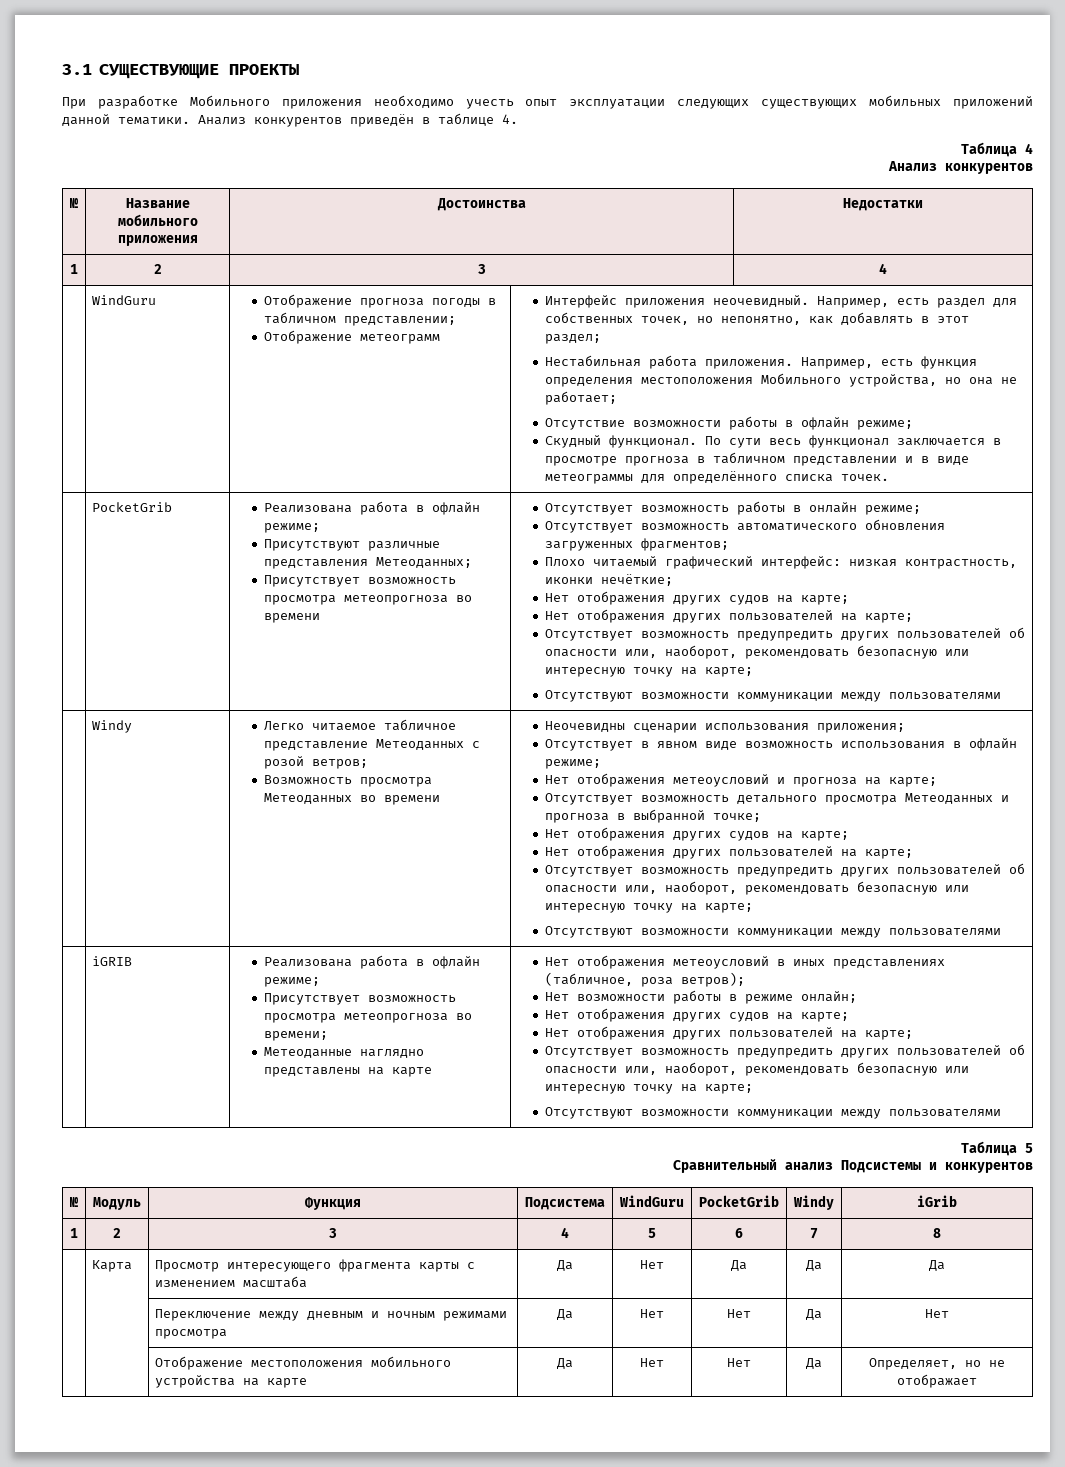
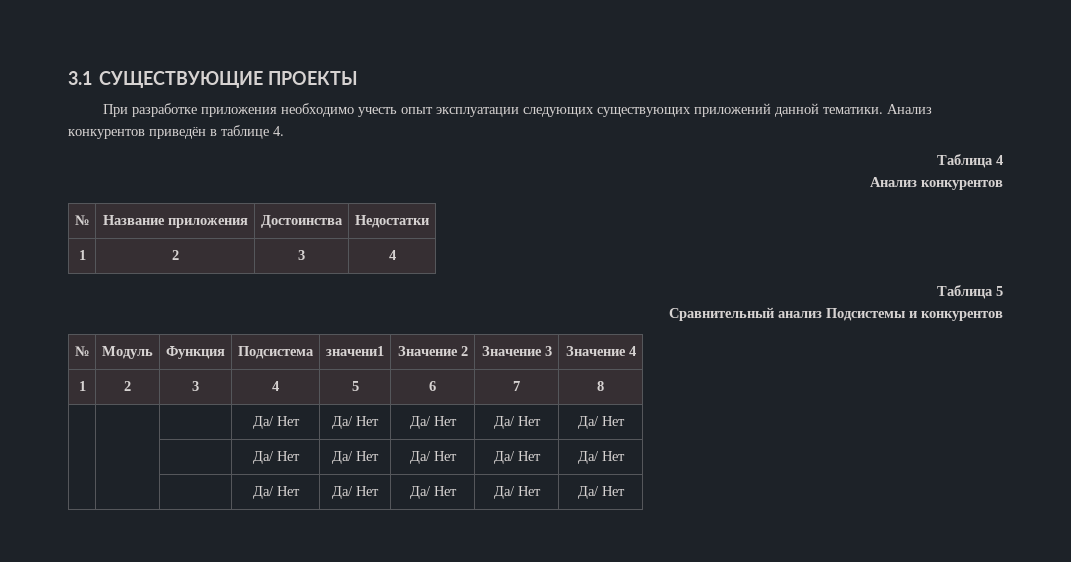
[189,95,270,107] Мобильного -> (198, 110) none
[869,95,942,107] мобильных -> (692, 112) none
[117,214,198,227] мобильного -> (165, 220) none
[92,295,157,305] [263,294,496,308] [263,312,456,326] [263,330,440,344] [544,295,1017,308] [544,312,969,325] [544,334,601,344] [544,355,977,369] [544,373,1017,387] [544,391,617,405] [544,416,913,430] [544,435,1001,448] [544,452,969,466] [544,471,889,484] [92,502,173,512] [263,501,480,515] [263,523,320,533] [263,539,440,551] [263,557,472,569] [263,575,456,587] [263,595,472,605] [263,613,320,623] [544,501,921,515] [544,519,945,533] [544,538,729,551] [544,556,1017,569] [544,574,673,586] [544,591,849,605] [544,609,913,623] [544,627,1025,641] [544,645,969,659] [544,667,753,677] [544,690,1001,702] [92,720,133,733] [263,719,456,731] [263,739,480,751] [263,756,368,769] [263,775,432,787] [263,793,440,805] [544,721,905,733] [544,738,1017,751] [544,759,601,769] [544,773,937,787] [544,793,1009,805] [544,809,761,823] [544,827,849,841] [544,845,913,859] [544,863,1025,877] [544,881,969,895] [544,903,753,913] [544,926,1001,938] [92,956,133,966] [263,955,480,969] [263,977,320,987] [263,993,456,1005] [263,1013,472,1023] [263,1031,328,1041] [263,1047,424,1058] [263,1067,432,1077] [544,955,945,969] [544,972,745,987] [544,990,857,1004] [544,1008,849,1022] [544,1026,913,1040] [544,1044,1025,1058] [544,1062,969,1076] [544,1084,753,1094] [544,1107,1001,1119] // | WindGuru | Отображение прогноза погоды в табличном представлении; // Отображение метеограмм | Интерфейс приложения неочевидный. Например, есть раздел для собственных точек, но непонятно, как добавлять в этот раздел; // Нестабильная работа приложения. Например, есть функция определения местоположения Мобильного устройства, но она не работает; // Отсутствие возможности работы в офлайн режиме; // Скудный функционал. По сути весь функционал заключается в просмотре прогноза в табличном представлении и в виде метеограммы для определённого списка точек. // | PocketGrib | Реализована работа в офлайн режиме; // Присутствуют различные представления Метеоданных; // Присутствует возможность просмотра метеопрогноза во времени | Отсутствует возможность работы в онлайн режиме; // Отсутствует возможность автоматического обновления загруженных фрагментов; // Плохо читаемый графический интерфейс: низкая контрастность, иконки нечёткие; // Нет отображения других судов на карте; // Нет отображения других пользователей на карте; // Отсутствует возможность предупредить других пользователей об опасности или, наоборот, рекомендовать безопасную или интересную точку на карте; // Отсутствуют возможности коммуникации между пользователями // | Windy | Легко читаемое табличное представление Метеоданных с розой ветров; // Возможность просмотра Метеоданных во времени | Неочевидны сценарии использования приложения; // Отсутствует в явном виде возможность использования в офлайн режиме; // Нет отображения метеоусловий и прогноза на карте; // Отсутствует возможность детального просмотра Метеоданных и прогноза в выбранной точке; // Нет отображения других судов на карте; // Нет отображения других пользователей на карте; // Отсутствует возможность предупредить других пользователей об опасности или, наоборот, рекомендовать безопасную или интересную точку на карте; // Отсутствуют возможности коммуникации между пользователями // | iGRIB | Реализована работа в офлайн режиме; // Присутствует возможность просмотра метеопрогноза во времени; // Метеоданные наглядно представлены на карте | Нет отображения метеоусловий в иных представлениях (табличное, роза ветров); // Нет возможности работы в режиме онлайн; // Нет отображения других судов на карте; // Нет отображения других пользователей на карте; // Отсутствует возможность предупредить других пользователей об опасности или, наоборот, рекомендовать безопасную или интересную точку на карте; // Отсутствуют возможности коммуникации между пользователями -> (396, 255) none
[619,1195,684,1207] [699,1195,779,1207] [793,1195,834,1210] [917,1195,957,1207] WindGuru | PocketGrib | Windy | iGrib -> [326,346,384,356] [397,346,468,356] [481,346,552,356] [565,346,636,356] значени1 | Значение 2 | Значение 3 | Значение 4
[92,1260,133,1272] [155,1259,476,1272] [155,1276,308,1288] [557,1260,573,1271] [640,1260,664,1269] [731,1260,747,1271] [806,1260,822,1271] [929,1260,945,1271] [155,1309,508,1321] [155,1329,228,1339] [557,1309,573,1320] [640,1309,664,1318] [727,1309,751,1318] [806,1309,822,1320] [925,1309,949,1318] [155,1356,452,1370] [155,1375,308,1388] [557,1358,573,1369] [640,1358,664,1367] [727,1358,751,1367] [806,1358,822,1369] [869,1358,1005,1370] [897,1374,977,1388] Карта | Просмотр интересующего фрагмента карты с изменением масштаба | Да | Нет | Да | Да | Да // | | Переключение между дневным и ночным режимами просмотра | Да | Нет | Нет | Да | Нет // | | Отображение местоположения мобильного устройства на карте | Да | Нет | Нет | Да | Определяет, но не отображает -> [252,416,300,429] [332,416,379,429] [409,416,457,429] [493,416,541,429] [577,416,625,429] [252,451,300,464] [332,451,379,464] [409,451,457,464] [493,451,541,464] [577,451,625,464] [252,486,300,499] [332,486,379,499] [409,486,457,499] [493,486,541,499] [577,486,625,499] | | Да/ Нет | Да/ Нет | Да/ Нет | Да/ Нет | Да/ Нет // | | | Да/ Нет | Да/ Нет | Да/ Нет | Да/ Нет | Да/ Нет // | | | Да/ Нет | Да/ Нет | Да/ Нет | Да/ Нет | Да/ Нет

